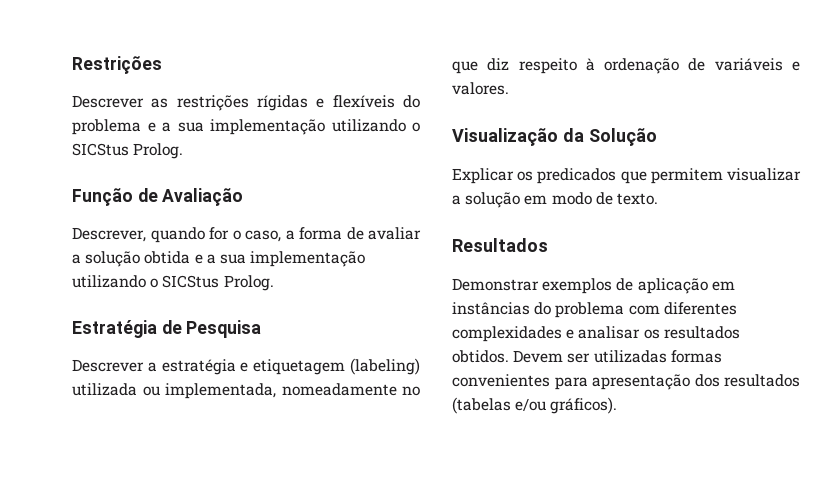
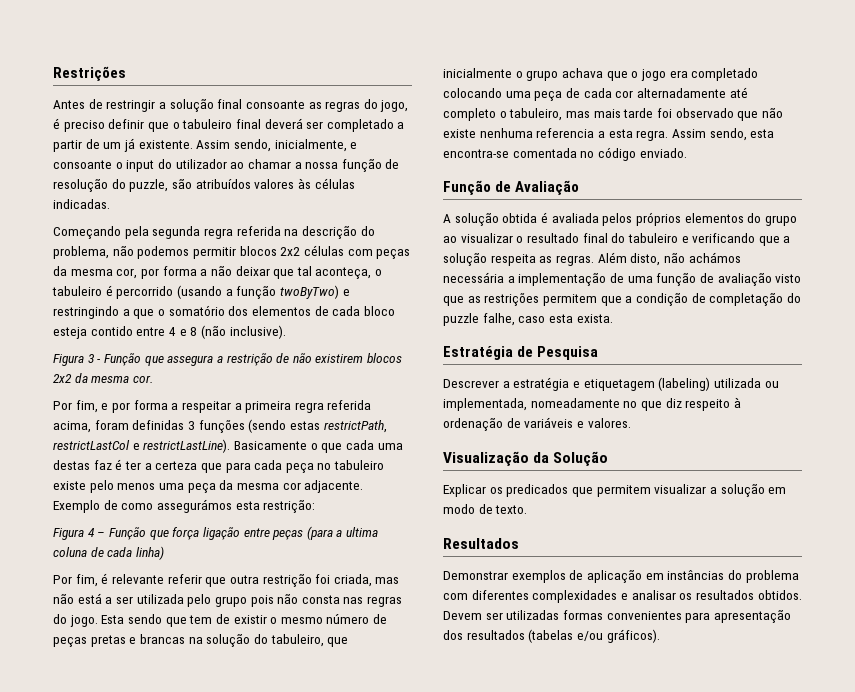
[72,95,420,111] [72,119,420,135] [72,143,184,159] [72,188,244,206] [72,227,421,243] [72,251,366,267] [72,275,274,291] Descrever as restrições rígidas e flexíveis do problema e a sua implementação utilizando o SICStus Prolog. // Função de Avaliação // Descrever, quando for o caso, a forma de avaliar a solução obtida e a sua implementação utilizando o SICStus Prolog. -> [53,98,409,112] [53,118,405,132] [53,138,358,152] [53,158,400,172] [53,178,355,192] [53,199,110,209] [53,225,375,239] [53,245,411,259] [53,265,383,279] [52,285,350,299] [53,305,395,319] [53,325,286,339] [53,353,403,366] [53,373,153,383] [53,400,372,413] [53,419,387,433] [53,439,403,453] [53,459,385,473] [53,480,364,493] [53,499,316,513] [53,526,379,540] [53,546,164,560] [53,573,400,587] [53,593,403,607] [53,614,388,627] [53,633,349,647] [443,68,759,81] [443,87,748,101] [443,107,783,121] [443,128,775,141] [443,147,687,161] [443,180,580,195] [443,212,797,226] [443,233,791,246] [443,252,741,266] [443,272,802,286] [443,292,801,306] [443,313,613,326] Antes de restringir a solução final consoante as regras do jogo, é preciso definir que o tabuleiro final deverá ser completado a partir de um já existente. Assim sendo, inicialmente, e consoante o input do utilizador ao chamar a nossa função de resolução do puzzle, são atribuídos valores às células indicadas. // Começando pela segunda regra referida na descrição do problema, não podemos permitir blocos 2x2 células com peças da mesma cor, por forma a não deixar que tal aconteça, o tabuleiro é percorrido (usando a função twoByTwo) e restringindo a que o somatório dos elementos de cada bloco esteja contido entre 4 e 8 (não inclusive). // Figura 3 - Função que assegura a restrição de não existirem blocos 2x2 da mesma cor. // Por fim, e por forma a respeitar a primeira regra referida acima, foram definidas 3 funções (sendo estas restrictPath, restrictLastCol e restrictLastLine). Basicamente o que cada uma destas faz é ter a certeza que para cada peça no tabuleiro existe pelo menos uma peça da mesma cor adjacente. Exemplo de como assegurámos esta restrição: // Figura 4 – Função que força ligação entre peças (para a ultima coluna de cada linha) // Por fim, é relevante referir que outra restrição foi criada, mas não está a ser utilizada pelo grupo pois não consta nas regras do jogo. Esta sendo que tem de existir o mesmo número de peças pretas e brancas na solução do tabuleiro, que inicialmente o grupo achava que o jogo era completado colocando uma peça de cada cor alternadamente até completo o tabuleiro, mas mais tarde foi observado que não existe nenhuma referencia a esta regra. Assim sendo, esta encontra-se comentada no código enviado. // Função de Avaliação // A solução obtida é avaliada pelos próprios elementos do grupo ao visualizar o resultado final do tabuleiro e verificando que a solução respeita as regras. Além disto, não achámos necessária a implementação de uma função de avaliação visto que as restrições permitem que a condição de completação do puzzle falhe, caso esta exista.

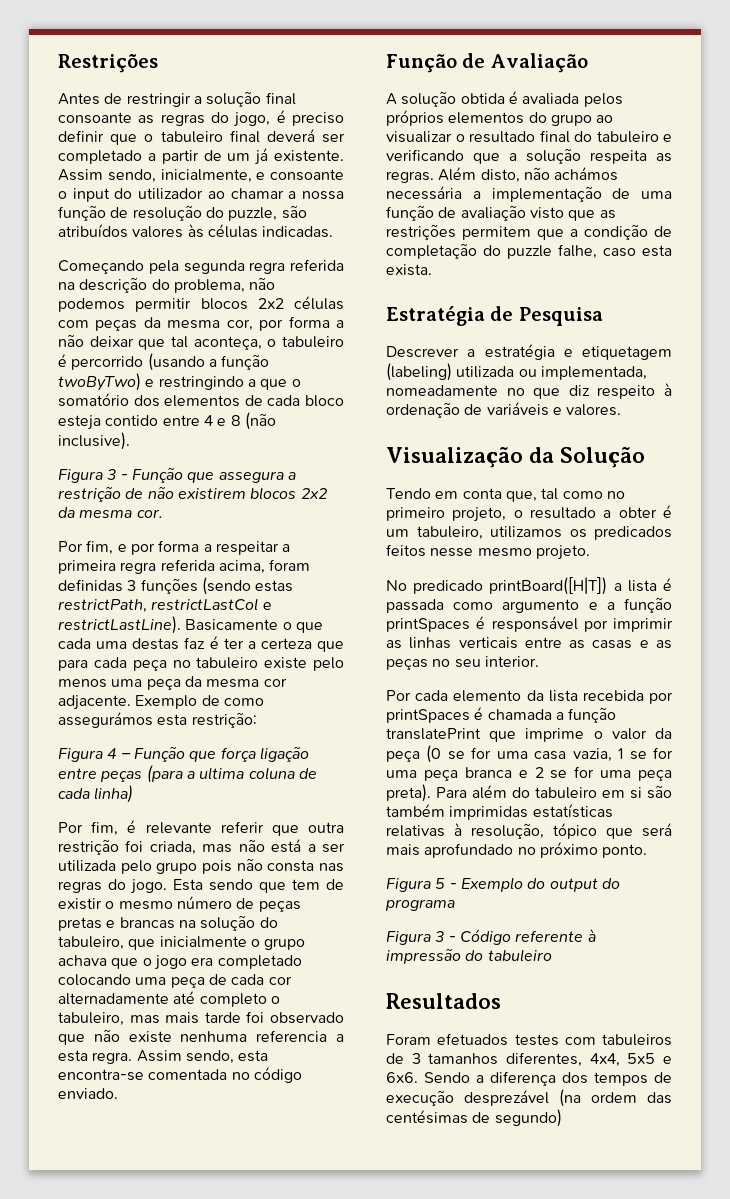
[443,483,787,497] [443,504,528,514] [443,538,519,549] [443,569,799,583] [443,590,802,603] [443,609,791,623] [443,629,660,643] Explicar os predicados que permitem visualizar a solução em modo de texto. // Resultados // Demonstrar exemplos de aplicação em instâncias do problema com diferentes complexidades e analisar os resultados obtidos. Devem ser utilizadas formas convenientes para apresentação dos resultados (tabelas e/ou gráficos). -> [386,488,625,502] [386,505,672,522] [386,526,672,540] [386,544,590,560] [386,577,672,595] [386,597,672,613] [386,616,673,632] [386,637,672,649] [386,656,539,670] [386,690,673,704] [386,707,617,723] [386,728,672,742] [386,745,673,763] [386,766,672,781] [386,784,672,802] [386,804,613,820] [386,823,672,839] [386,842,648,858] [386,877,620,892] [385,899,455,911] [386,929,596,945] [386,948,552,964] [386,993,501,1009] [386,1033,672,1046] [386,1052,672,1067] [386,1071,672,1086] [386,1089,672,1107] [386,1109,562,1127] Tendo em conta que, tal como no primeiro projeto, o resultado a obter é um tabuleiro, utilizamos os predicados feitos nesse mesmo projeto. // No predicado printBoard([H|T]) a lista é passada como argumento e a função printSpaces é responsável por imprimir as linhas verticais entre as casas e as peças no seu interior. // Por cada elemento da lista recebida por printSpaces é chamada a função translatePrint que imprime o valor da peça (0 se for uma casa vazia, 1 se for uma peça branca e 2 se for uma peça preta). Para além do tabuleiro em si são também imprimidas estatísticas relativas à resolução, tópico que será mais aprofundado no próximo ponto. // Figura 5 - Exemplo do output do programa // Figura 3 - Código referente à impressão do tabuleiro // Resultados // Foram efetuados testes com tabuleiros de 3 tamanhos diferentes, 4x4, 5x5 e 6x6. Sendo a diferença dos tempos de execução desprezável (na ordem das centésimas de segundo)

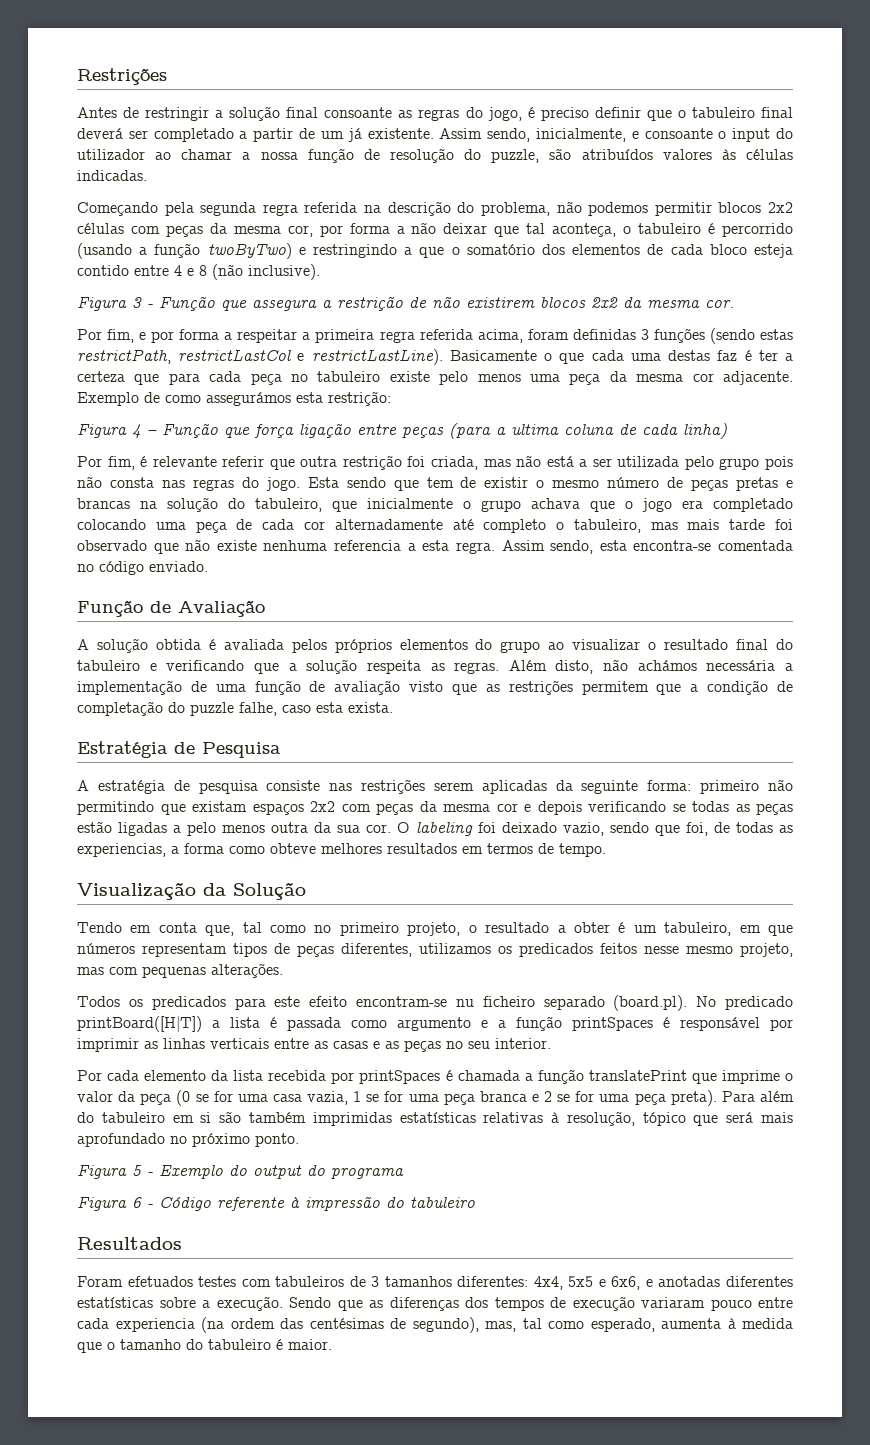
[386,344,672,360] [386,363,647,381] [386,383,672,399] [386,402,622,418] Descrever a estratégia e etiquetagem (labeling) utilizada ou implementada, nomeadamente no que diz respeito à ordenação de variáveis e valores. -> [77,779,793,794] [77,801,793,815] [77,821,793,836] [77,843,606,857] A estratégia de pesquisa consiste nas restrições serem aplicadas da seguinte forma: primeiro não permitindo que existam espaços 2x2 com peças da mesma cor e depois verificando se todas as peças estão ligadas a pelo menos outra da sua cor. O labeling foi deixado vazio, sendo que foi, de todas as experiencias, a forma como obteve melhores resultados em termos de tempo.
(483, 533) none -> [739,925,793,936] [77,943,412,957] em que números representam tipos de peças diferentes,
[535,545,590,560] projeto. // -> [740,943,793,957] [77,963,283,978] [77,995,688,1011] projeto, mas com pequenas alterações. // Todos os predicados para este efeito encontram-se nu ficheiro separado (board.pl).
[435,931,445,942] 3 -> [132,1197,142,1208] 6
[506,1052,582,1067] diferentes, -> [457,1276,529,1287] diferentes:
[386,1071,672,1086] [386,1090,549,1106] 6x6. Sendo a diferença dos tempos de execução desprezável -> [611,1276,793,1290] [77,1296,793,1311] [77,1318,195,1332] 6x6, e anotadas diferentes estatísticas sobre a execução. Sendo que as diferenças dos tempos de execução variaram pouco entre cada experiencia
[494,1109,562,1127] segundo) -> [412,1317,793,1333] [77,1339,332,1353] segundo), mas, tal como esperado, aumenta à medida que o tamanho do tabuleiro é maior.

